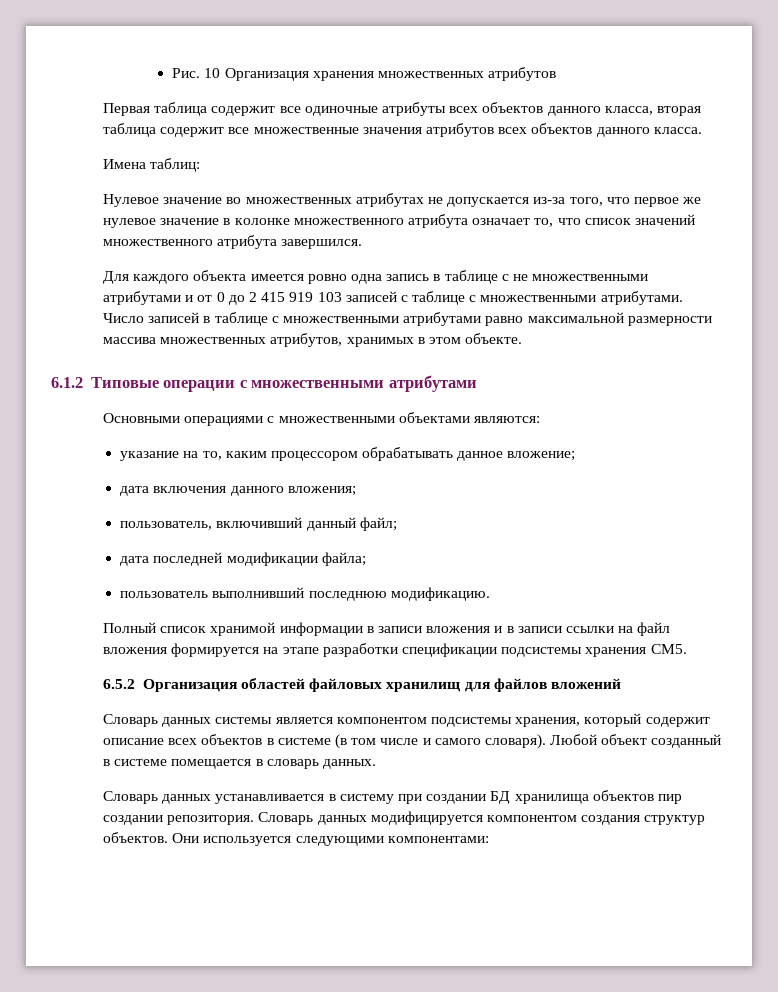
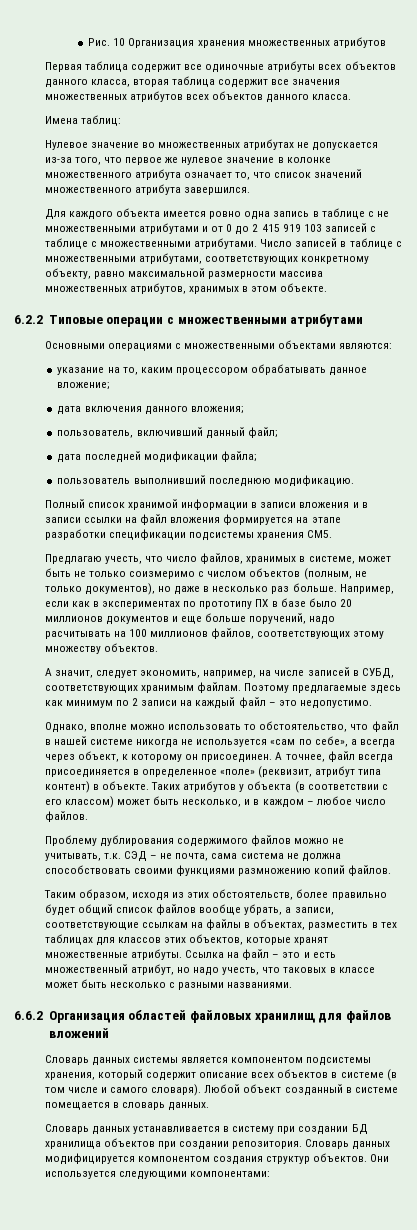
[253,127,422,134] множественные значения -> [292,79,341,85] [44,94,127,100] значения множественных
[403,312,482,326] атрибутами -> [138,253,370,264] [44,268,91,279] атрибутами, соответствующих конкретному объекту,
[51,377,83,388] 6.1.2 -> [14,315,43,324] 6.2.2
[103,679,136,689] 6.5.2 -> [44,553,391,565] [44,568,367,580] [44,583,394,595] [44,598,352,609] [44,613,336,625] [44,628,385,639] [44,643,158,654] [44,667,394,679] [44,682,402,694] [44,697,372,709] [44,721,399,733] [44,736,395,748] [44,751,393,763] [44,766,382,778] [44,781,388,793] [44,796,386,808] [44,811,88,822] [44,835,345,847] [44,851,341,862] [44,865,392,876] [43,889,387,901] [44,904,334,916] [44,919,397,930] [44,934,329,946] [44,949,336,960] [44,964,375,976] [44,979,293,990] [14,1011,43,1020] Предлагаю учесть, что число файлов, хранимых в системе, может быть не только соизмеримо с числом объектов (полным, не только документов), но даже в несколько раз больше. Например, если как в экспериментах по прототипу ПХ в базе было 20 миллионов документов и еще больше поручений, надо расчитывать на 100 миллионов файлов, соответствующих этому множеству объектов. // А значит, следует экономить, например, на числе записей в СУБД, соответствующих хранимым файлам. Поэтому предлагаемые здесь как минимум по 2 записи на каждый файл – это недопустимо. // Однако, вполне можно использовать то обстоятельство, что файл в нашей системе никогда не используется «сам по себе», а всегда через объект, к которому он присоединен. А точнее, файл всегда присоединяется в определенное «поле» (реквизит, атрибут типа контент) в объекте. Таких атрибутов у объекта (в соответствии с его классом) может быть несколько, и в каждом – любое число файлов. // Проблему дублирования содержимого файлов можно не учитывать, т.к. СЭД – не почта, сама система не должна способствовать своими функциями размножению копий файлов. // Таким образом, исходя из этих обстоятельств, более правильно будет общий список файлов вообще убрать, а записи, соответствующие ссылкам на файлы в объектах, разместить в тех таблицах для классов этих объектов, которые хранят множественные атрибуты. Ссылка на файл – это и есть множественный атрибут, но надо учесть, что таковых в классе может быть несколько с разными названиями. // 6.6.2
[657,794,682,804] пир -> [157,1141,176,1149] при

